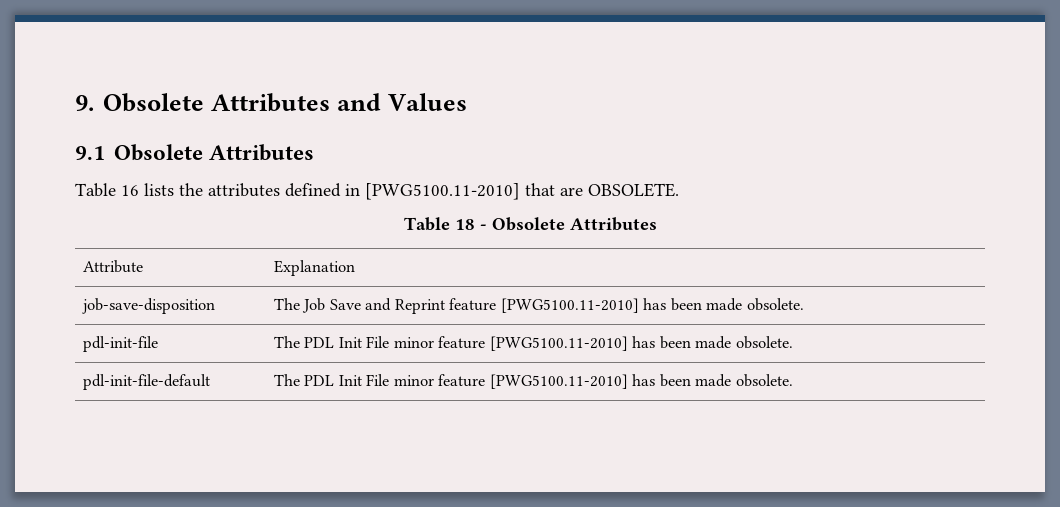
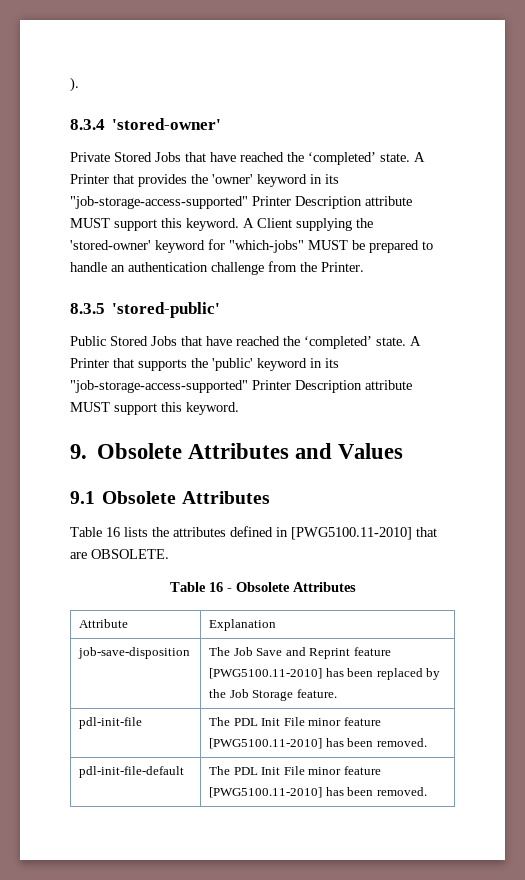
(75, 103) none -> [70,77,79,92] [70,118,222,130] [70,152,425,165] [70,174,339,187] [70,196,412,209] [70,218,373,231] [70,239,433,253] [70,261,364,275] [70,302,221,318] [70,336,421,349] [70,358,339,371] [70,380,412,393] [70,402,239,415] ). // 8.3.4 'stored-owner' // Private Stored Jobs that have reached the ‘completed’ state. A Printer that provides the 'owner' keyword in its "job-storage-access-supported" Printer Description attribute MUST support this keyword. A Client supplying the 'stored-owner' keyword for "which-jobs" MUST be prepared to handle an authentication challenge from the Printer. // 8.3.5 'stored-public' // Public Stored Jobs that have reached the ‘completed’ state. A Printer that supports the 'public' keyword in its "job-storage-access-supported" Printer Description attribute MUST support this keyword. //
[454,219,475,230] 18 -> [208,582,223,592] 16
[706,298,804,311] made obsolete. -> [376,668,441,680] [209,689,337,701] replaced by the Job Storage feature.
[695,336,793,349] made obsolete. -> [376,738,427,747] removed.
[695,374,793,387] made obsolete. -> [376,787,427,796] removed.

